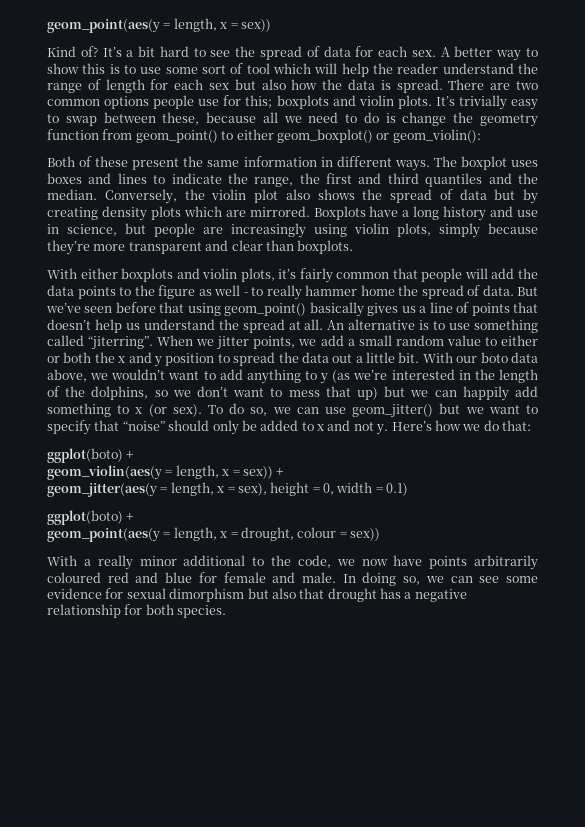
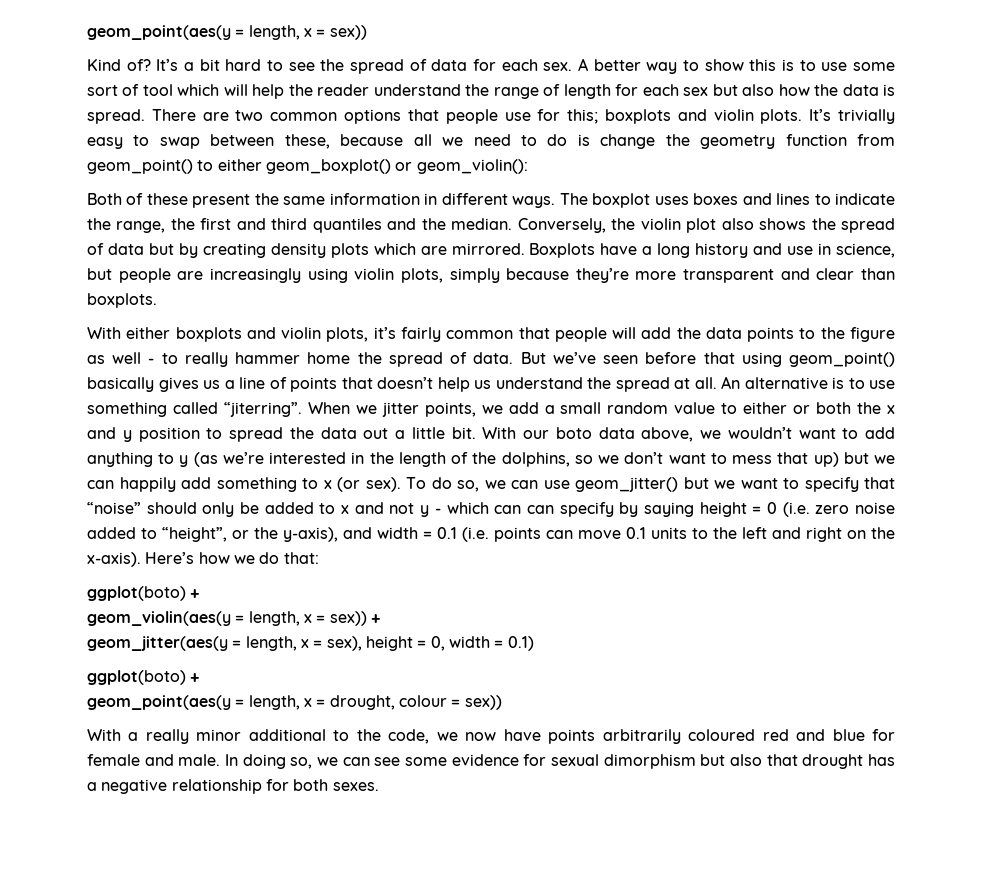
(150, 102) none -> [407,109,439,121] that
[376,424,389,435] y. -> [420,502,895,517] [87,527,895,542] [87,552,141,567] y - which can can specify by saying height = 0 (i.e. zero noise added to “height”, or the y-axis), and width = 0.1 (i.e. points can move 0.1 units to the left and right on the x-axis).
[177,605,227,618] species. -> [332,782,379,791] sexes.

